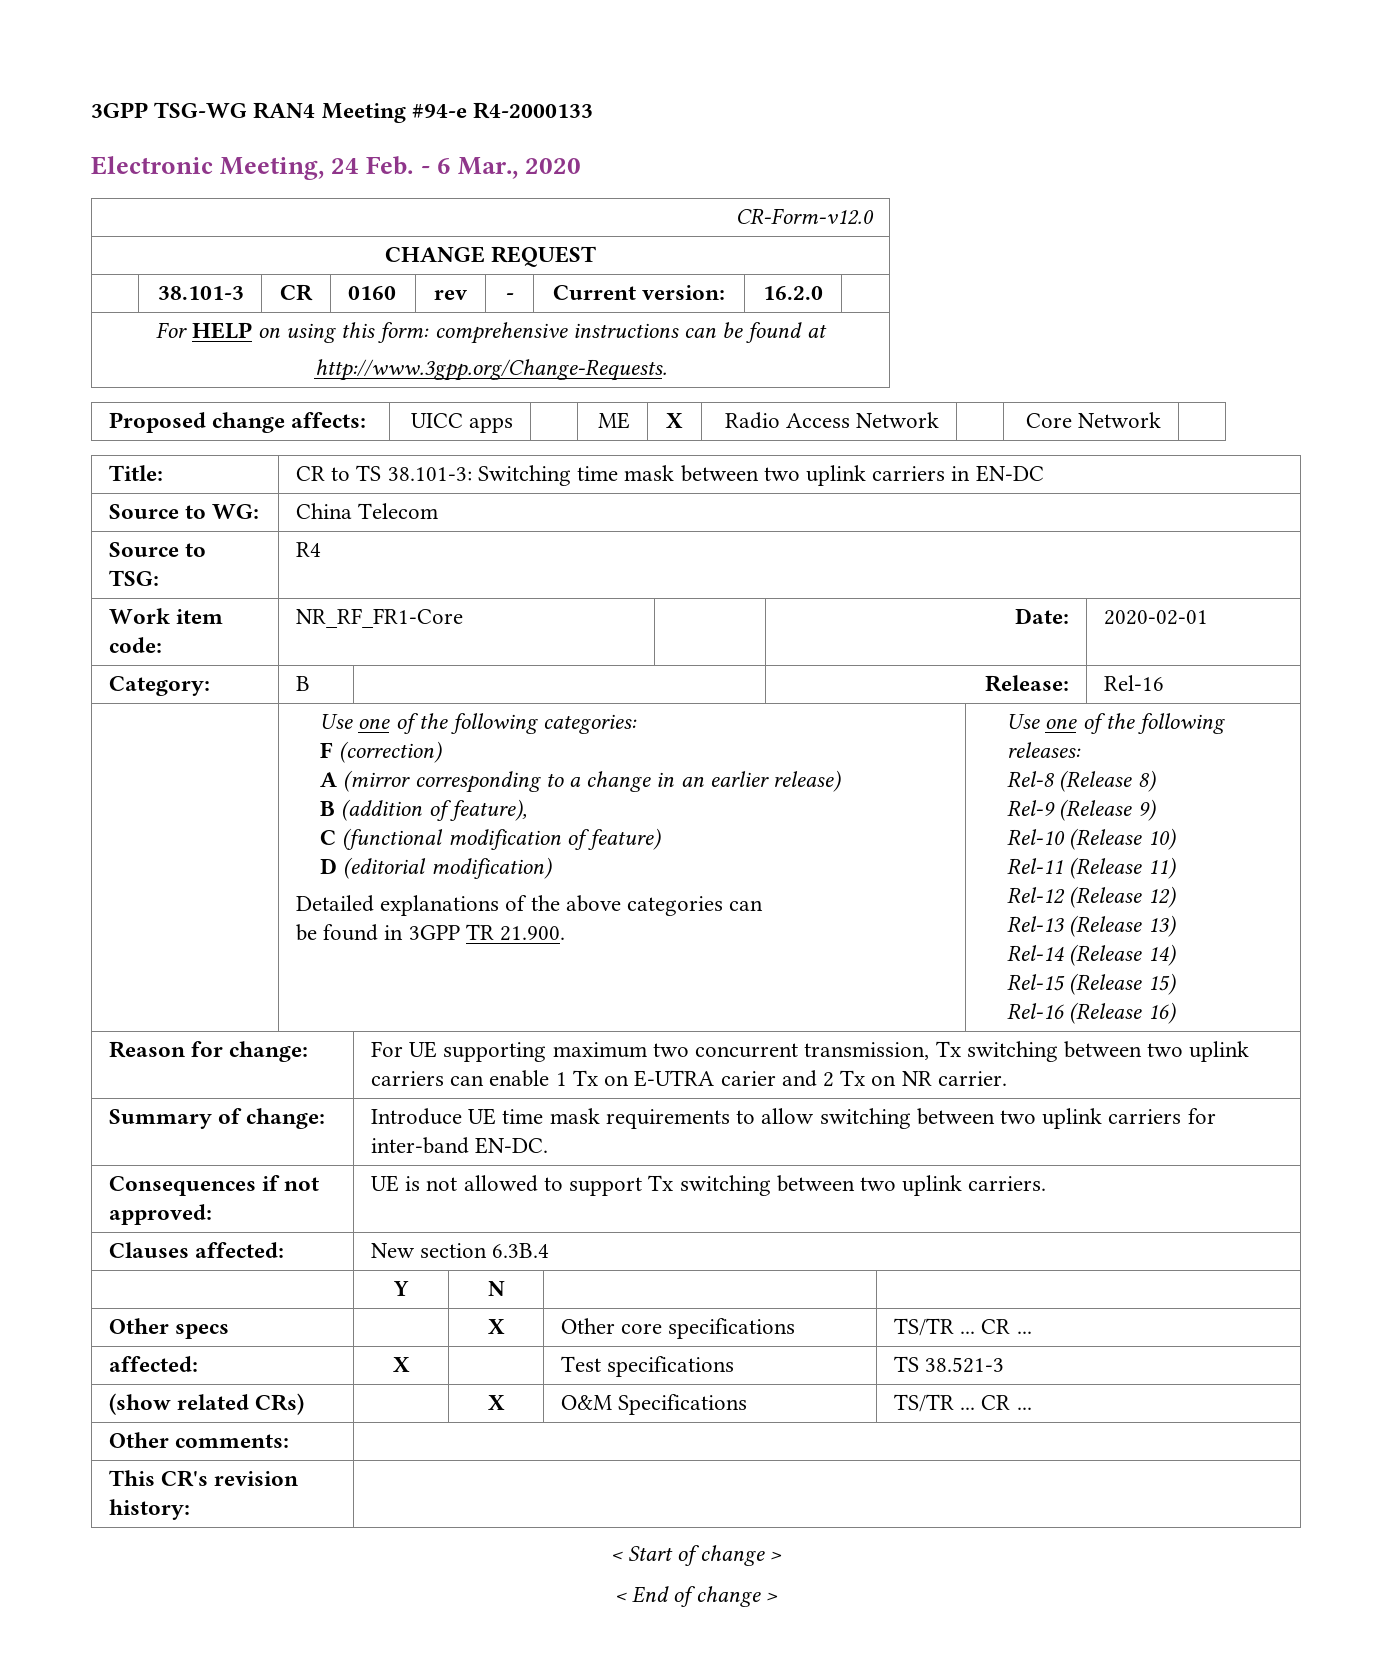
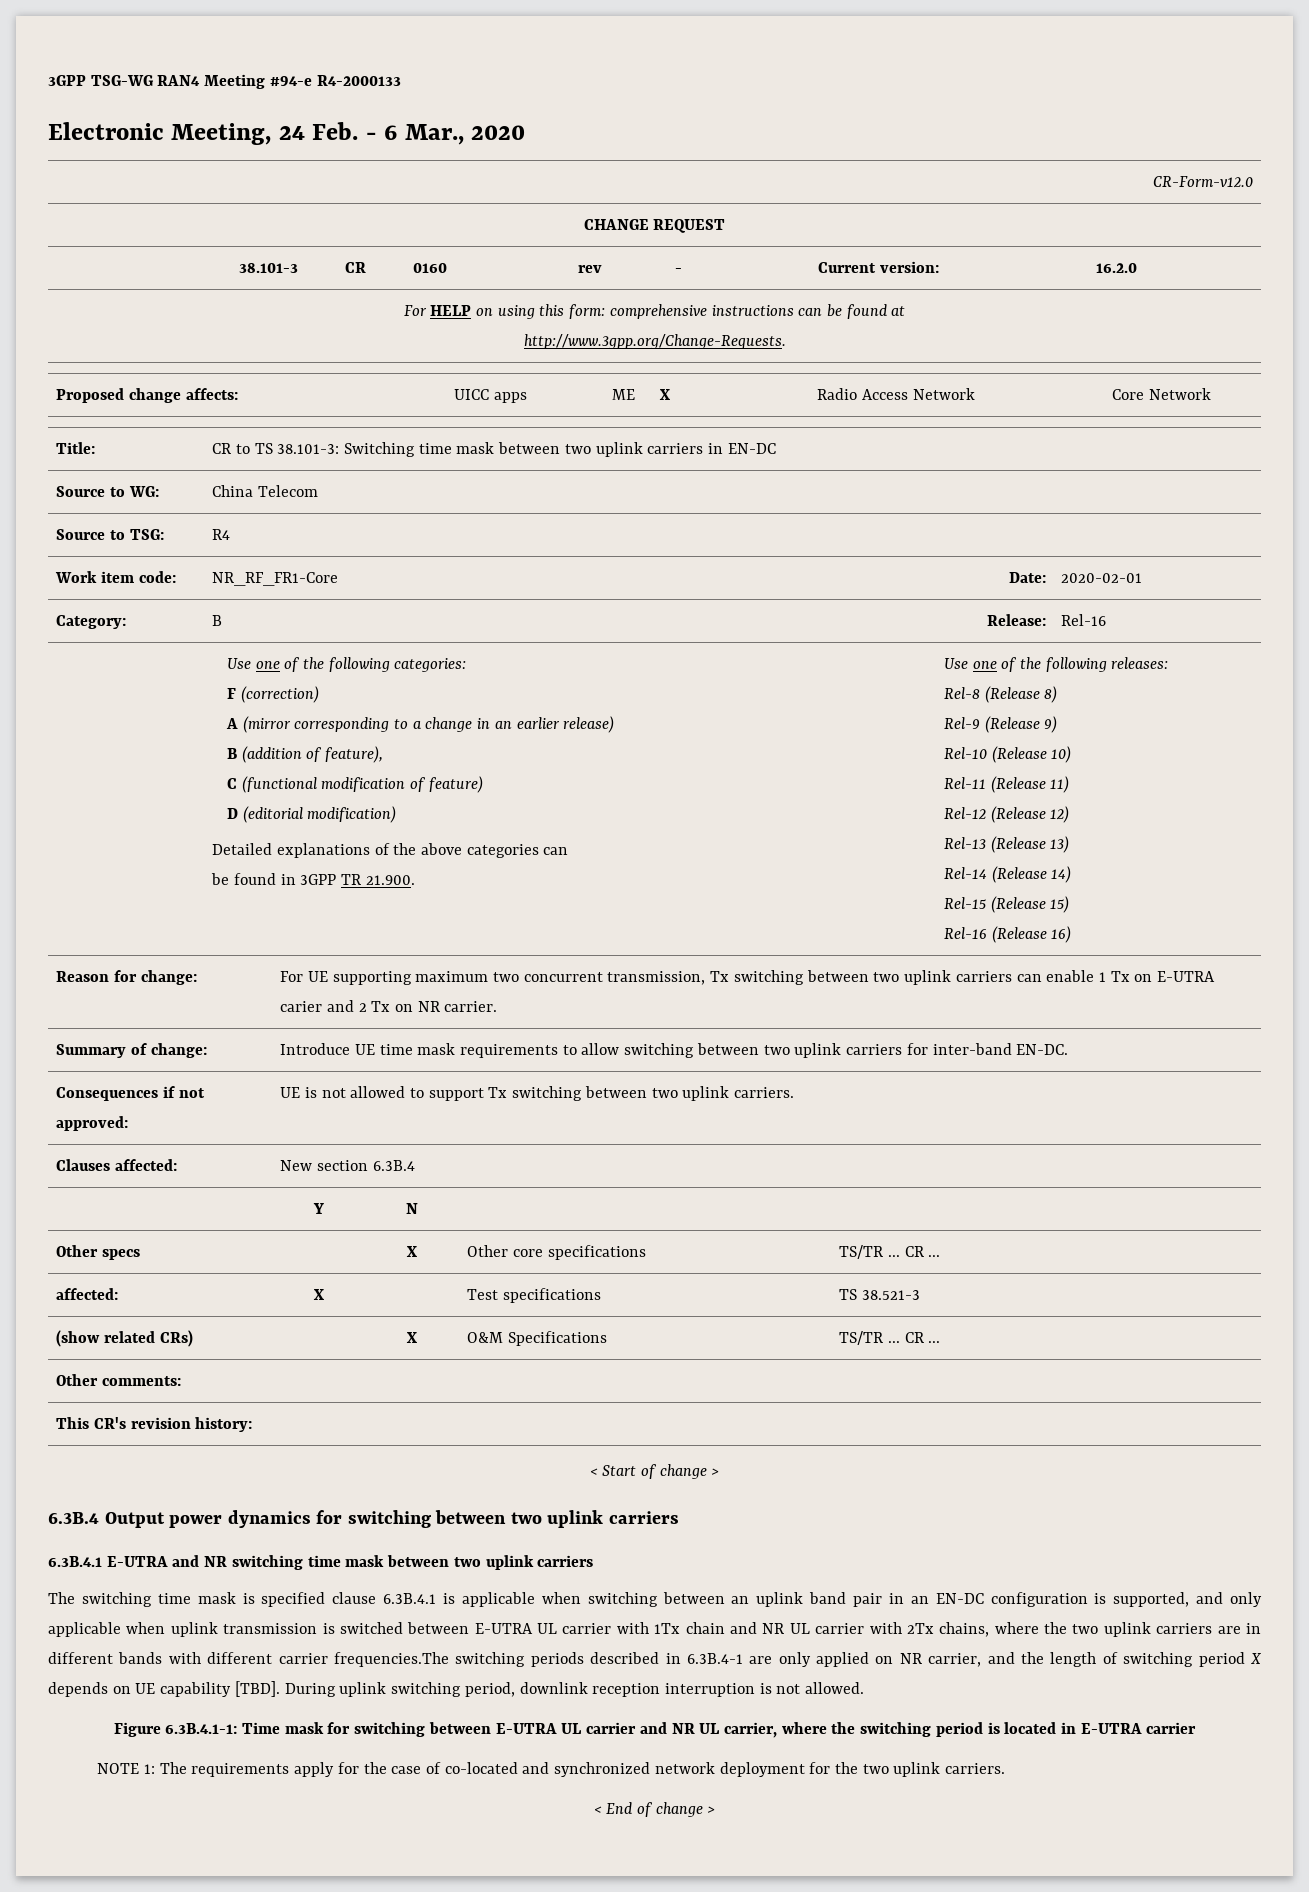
(783, 1556) none -> [48,1510,679,1528] [48,1555,594,1570] [48,1592,1262,1607] [48,1622,1262,1637] [48,1652,1261,1667] [48,1681,865,1697] [113,1722,1197,1738] [97,1762,1006,1777] // 6.3B.4 Output power dynamics for switching between two uplink carriers // 6.3B.4.1 E-UTRA and NR switching time mask between two uplink carriers // The switching time mask is specified clause 6.3B.4.1 is applicable when switching between an uplink band pair in an EN-DC configuration is supported, and only applicable when uplink transmission is switched between E-UTRA UL carrier with 1Tx chain and NR UL carrier with 2Tx chains, where the two uplink carriers are in different bands with different carrier frequencies.The switching periods described in 6.3B.4-1 are only applied on NR carrier, and the length of switching period X depends on UE capability [TBD]. During uplink switching period, downlink reception interruption is not allowed. // Figure 6.3B.4.1-1: Time mask for switching between E-UTRA UL carrier and NR UL carrier, where the switching period is located in E-UTRA carrier // NOTE 1: The requirements apply for the case of co-located and synchronized network deployment for the two uplink carriers.

